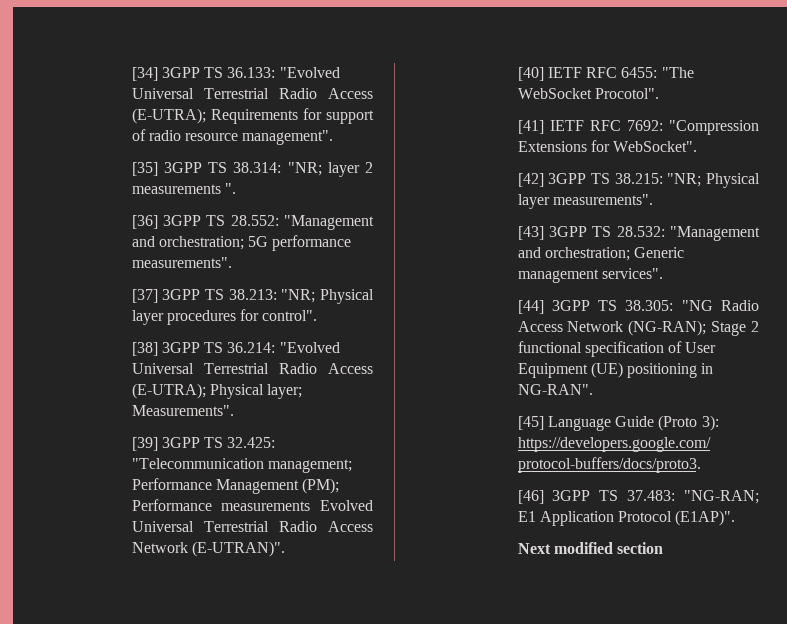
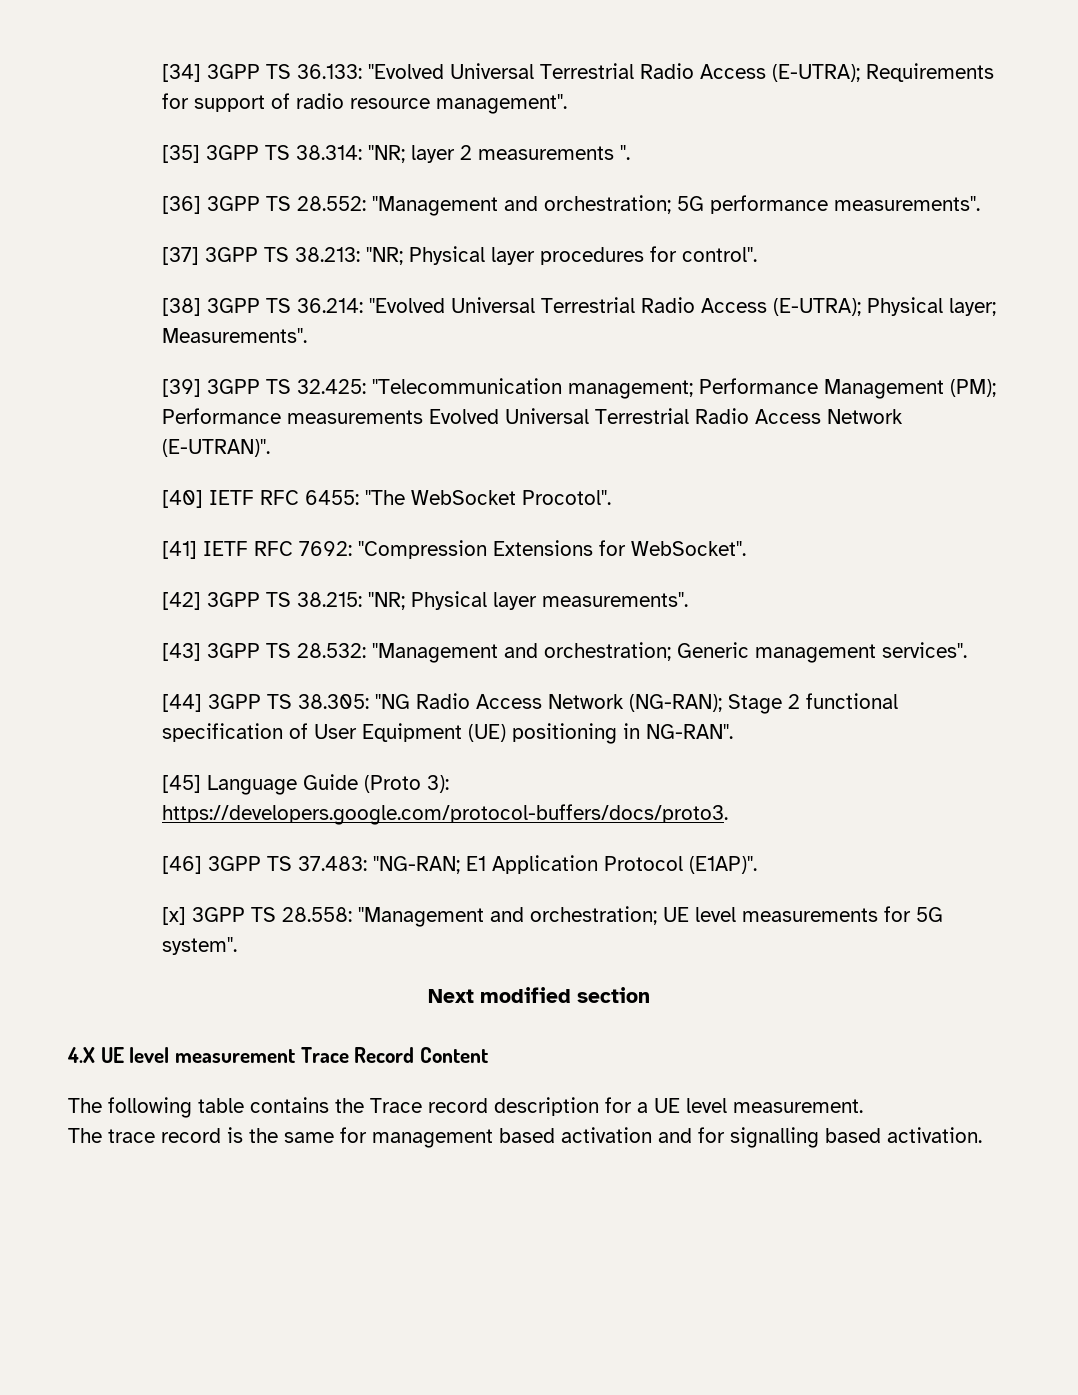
[517,542,664,554] Next modified section -> [162,906,944,927] [162,937,238,955] [428,987,650,1003] [67,1047,489,1063] [68,1097,863,1118] [68,1127,982,1148] [x] 3GPP TS 28.558: "Management and orchestration; UE level measurements for 5G system". // Next modified section // 4.X UE level measurement Trace Record Content // The following table contains the Trace record description for a UE level measurement. // The trace record is the same for management based activation and for signalling based activation.

